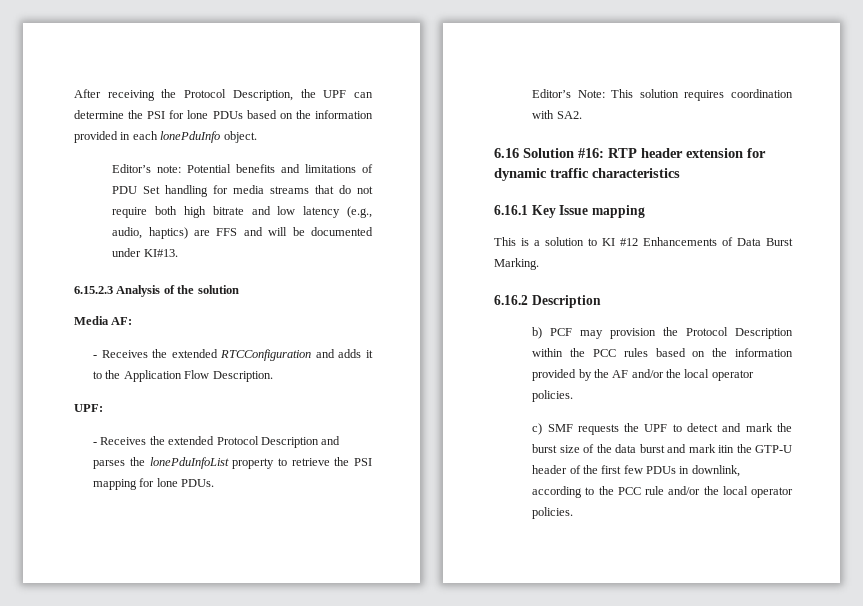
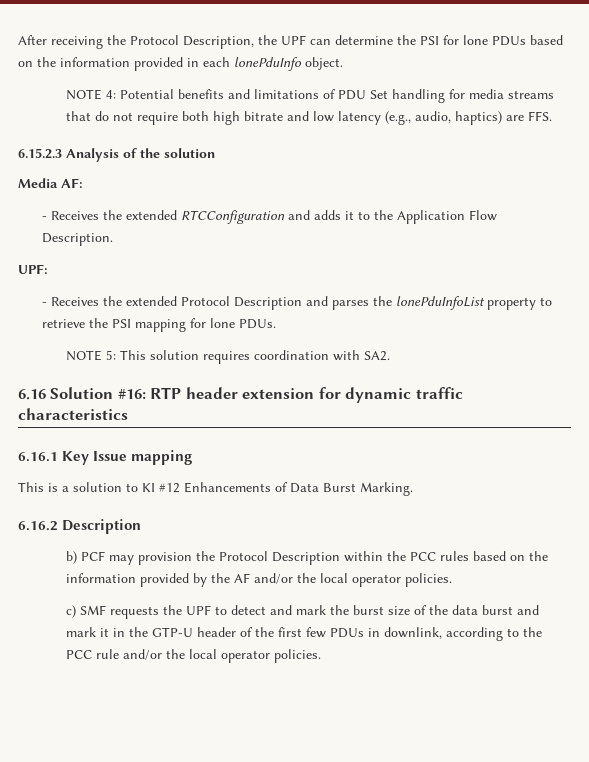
[112,164,182,173] Editor’s note: -> [65,89,116,100] NOTE 4:
[216,227,373,236] [112,248,178,257] FFS and will be documented under KI#13. -> [527,111,552,121] FFS.
[532,89,605,98] Editor’s Note: -> [65,350,116,361] NOTE 5:
[718,445,735,453] itin -> [99,628,125,637] it in

